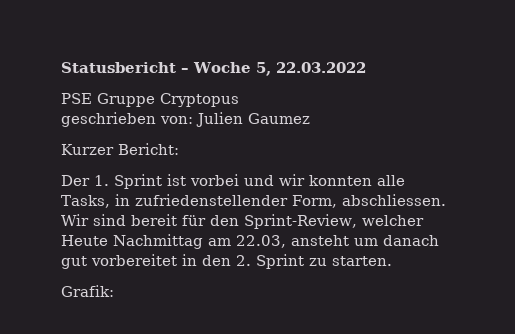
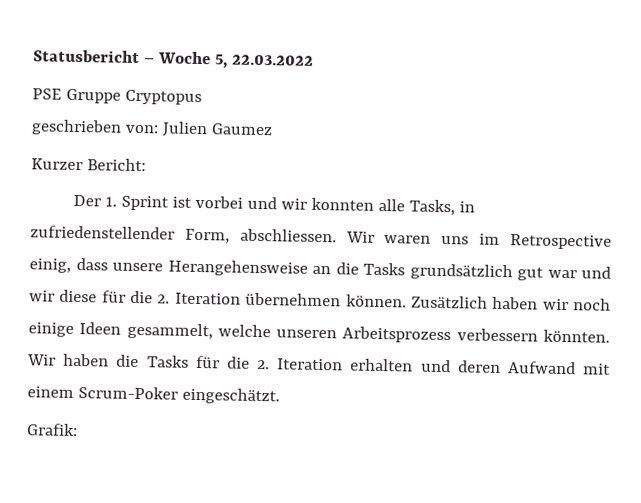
[93,214,424,229] [61,234,439,249] [61,254,392,269] sind bereit für den Sprint-Review, welcher Heute Nachmittag am 22.03, ansteht um danach gut vorbereitet in den 2. Sprint zu starten. -> [384,233,612,250] [29,257,611,281] [29,289,611,311] [28,322,610,344] [27,353,611,375] [27,386,280,405] waren uns im Retrospective einig, dass unsere Herangehensweise an die Tasks grundsätzlich gut war und wir diese für die 2. Iteration übernehmen können. Zusätzlich haben wir noch einige Ideen gesammelt, welche unseren Arbeitsprozess verbessern könnten. Wir haben die Tasks für die 2. Iteration erhalten und deren Aufwand mit einem Scrum-Poker eingeschätzt.

